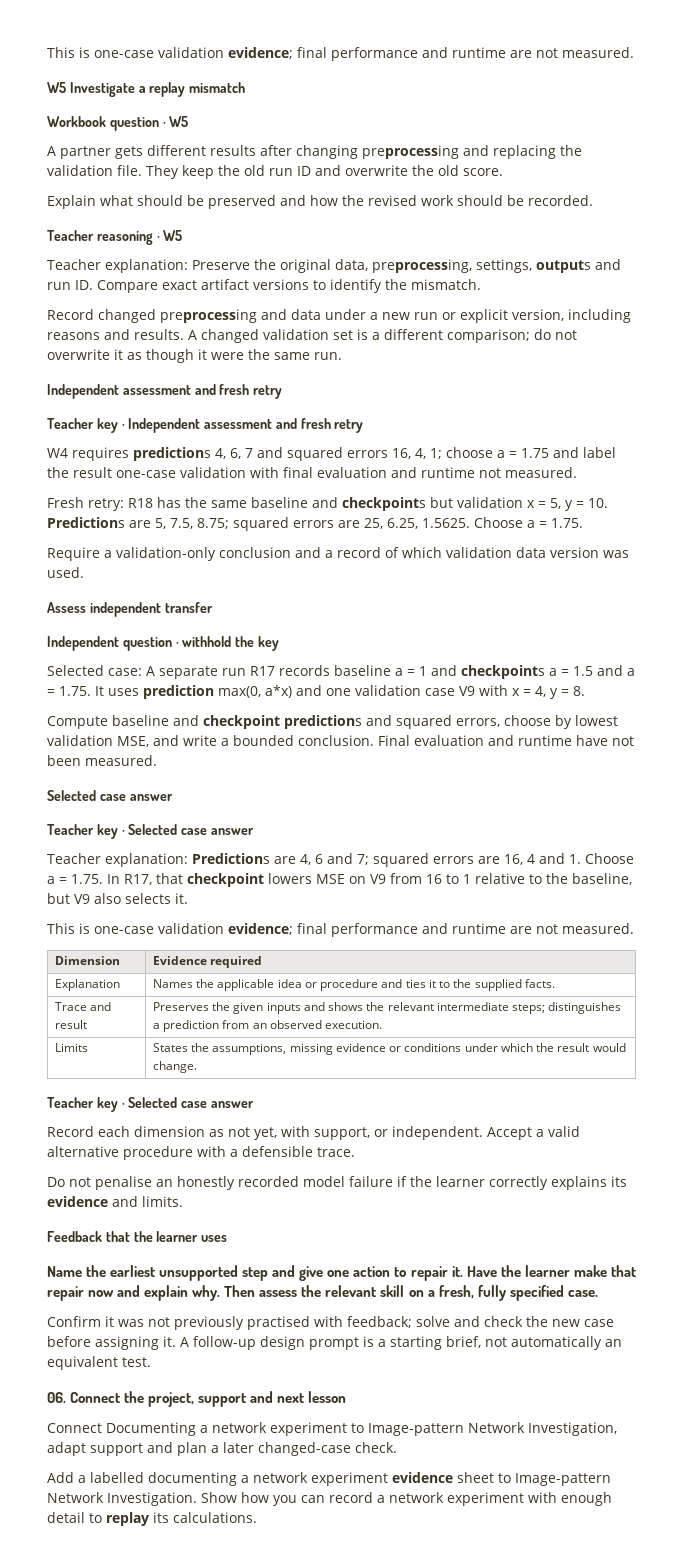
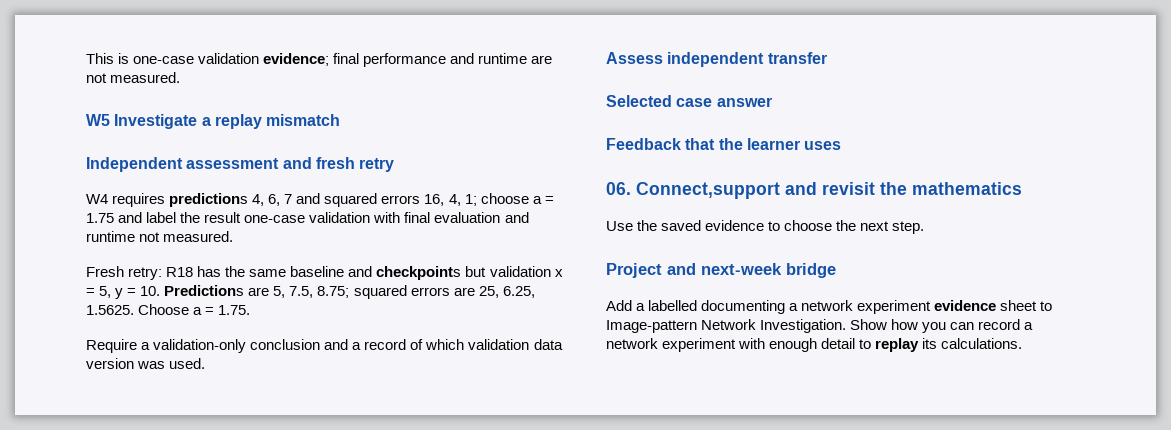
[47,116,189,131] [47,145,582,159] [47,165,503,179] [47,195,593,209] [47,230,183,245] [47,259,621,273] [47,279,481,293] [47,309,631,323] [47,329,577,343] [47,349,342,363] [47,384,283,399] [47,418,125,433] Workbook question · W5 // A partner gets different results after changing preprocessing and replacing the validation file. They keep the old run ID and overwrite the old score. // Explain what should be preserved and how the revised work should be recorded. // Teacher reasoning · W5 // Teacher explanation: Preserve the original data, preprocessing, settings, outputs and run ID. Compare exact artifact versions to identify the mismatch. // Record changed preprocessing and data under a new run or explicit version, including reasons and results. A changed validation set is a different comparison; do not overwrite it as though it were the same run. // Independent assessment and fresh retry // Teacher key · -> (341, 120) none
[47,636,279,651] [47,665,635,679] [47,685,585,699] [47,715,618,729] [47,735,634,747] [47,755,157,766] [47,790,173,801] [47,824,254,839] [47,853,634,867] [47,873,632,887] [47,893,188,904] [47,923,634,937] [54,956,120,965] [152,956,263,968] [54,979,120,991] [152,979,555,991] [54,1002,112,1011] [54,1020,87,1029] [152,1002,622,1014] [152,1020,383,1032] [54,1043,88,1052] [152,1043,626,1055] [152,1061,197,1073] [47,1097,254,1112] [47,1126,580,1140] [47,1146,355,1160] [47,1176,627,1190] [47,1196,183,1207] Independent question · withhold the key // Selected case: A separate run R17 records baseline a = 1 and checkpoints a = 1.5 and a = 1.75. It uses prediction max(0, a*x) and one validation case V9 with x = 4, y = 8. // Compute baseline and checkpoint predictions and squared errors, choose by lowest validation MSE, and write a bounded conclusion. Final evaluation and runtime have not been measured. // Selected case answer // Teacher key · Selected case answer // Teacher explanation: Predictions are 4, 6 and 7; squared errors are 16, 4 and 1. Choose a = 1.75. In R17, that checkpoint lowers MSE on V9 from 16 to 1 relative to the baseline, but V9 also selects it. // This is one-case validation evidence; final performance and runtime are not measured. // Dimension | Evidence required // Explanation | Names the applicable idea or procedure and ties it to the supplied facts. // Trace and result | Preserves the given inputs and shows the relevant intermediate steps; distinguishes a prediction from an observed execution. // Limits | States the assumptions, missing evidence or conditions under which the result would change. // Teacher key · Selected case answer // Record each dimension as not yet, with support, or independent. Accept a valid alternative procedure with a defensible trace. // Do not penalise an honestly recorded model failure if the learner correctly explains its evidence and limits. -> [606,95,772,107] Selected case answer
[47,1265,636,1281] [47,1285,598,1301] [47,1316,614,1330] [47,1336,622,1350] [47,1356,151,1370] [47,1391,347,1407] [47,1422,617,1436] [47,1442,397,1456] Name the earliest unsupported step and give one action to repair it. Have the learner make that repair now and explain why. Then assess the relevant skill on a fresh, fully specified case. // Confirm it was not previously practised with feedback; solve and check the new case before assigning it. A follow-up design prompt is a starting brief, not automatically an equivalent test. // 06. Connect the project, support and next lesson // Connect Documenting a network experiment to Image-pattern Network Investigation, adapt support and plan a later changed-case check. -> [606,182,1022,199] [606,220,925,234] [606,263,836,278] 06. Connect,support and revisit the mathematics // Use the saved evidence to choose the next step. // Project and next-week bridge

